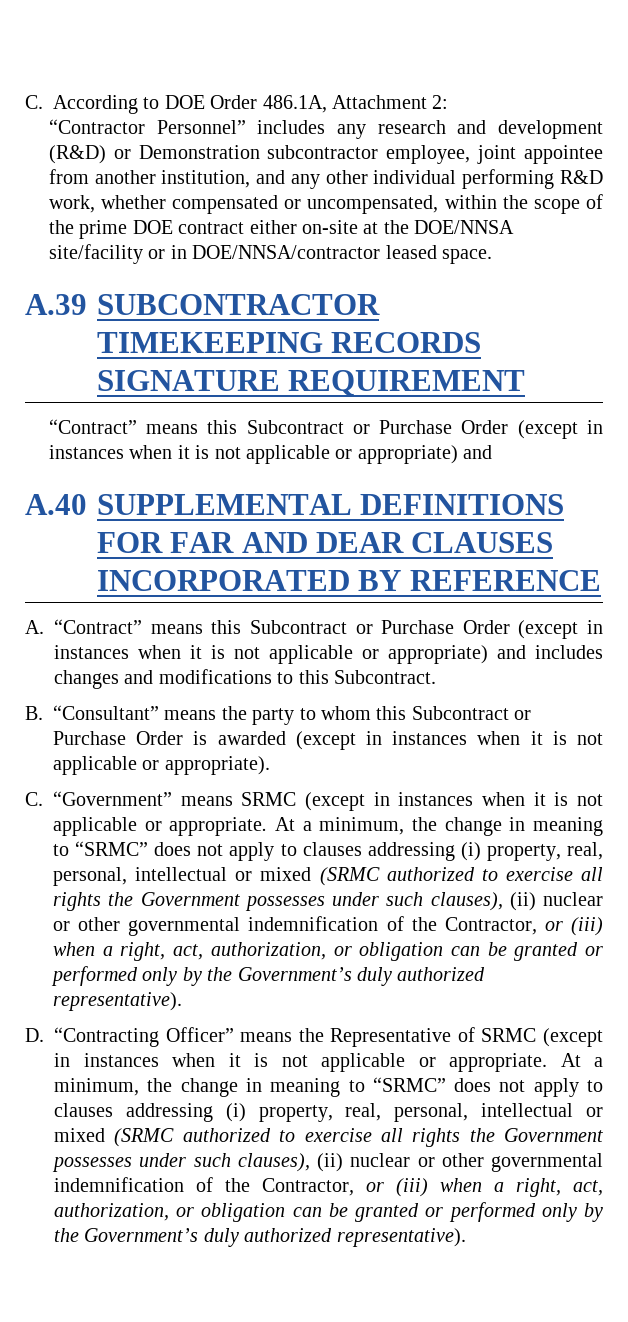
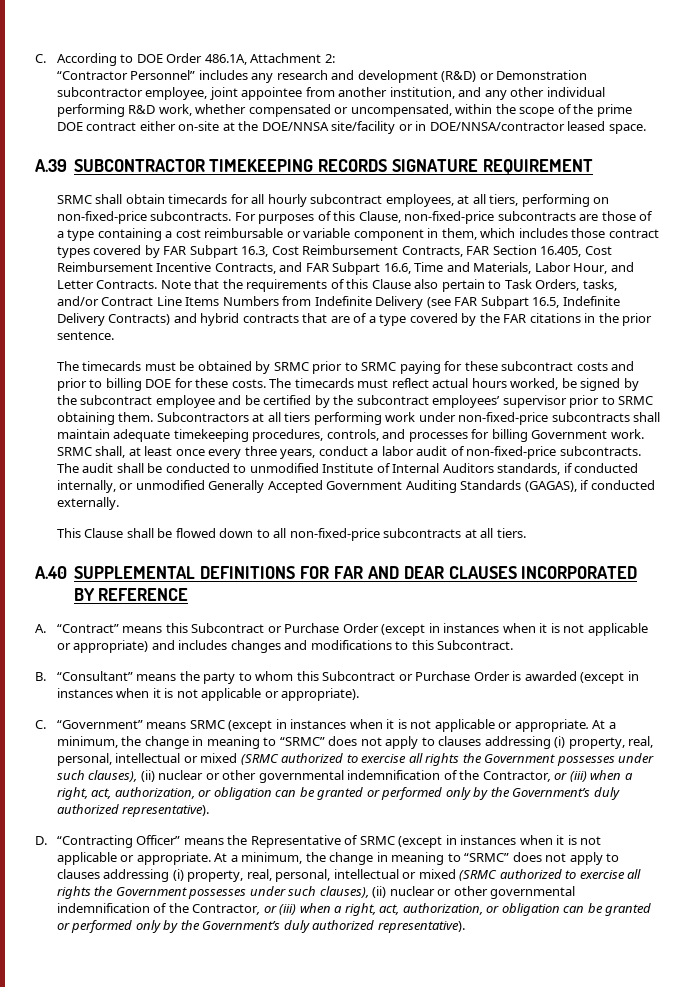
[48,419,603,439] [48,445,493,464] “Contract” means this Subcontract or Purchase Order (except in instances when it is not applicable or appropriate) and -> [56,194,610,207] [56,211,654,224] [56,228,659,241] [56,245,612,258] [56,262,634,275] [56,279,617,292] [56,296,620,309] [56,313,653,326] [56,331,114,340] [56,361,635,374] [56,378,639,391] [56,395,654,408] [56,412,661,425] [56,429,644,442] [56,446,641,459] [56,463,639,475] [56,480,655,493] [56,497,119,510] [56,528,526,541] SRMC shall obtain timecards for all hourly subcontract employees, at all tiers, performing on non-fixed-price subcontracts. For purposes of this Clause, non-fixed-price subcontracts are those of a type containing a cost reimbursable or variable component in them, which includes those contract types covered by FAR Subpart 16.3, Cost Reimbursement Contracts, FAR Section 16.405, Cost Reimbursement Incentive Contracts, and FAR Subpart 16.6, Time and Materials, Labor Hour, and Letter Contracts. Note that the requirements of this Clause also pertain to Task Orders, tasks, and/or Contract Line Items Numbers from Indefinite Delivery (see FAR Subpart 16.5, Indefinite Delivery Contracts) and hybrid contracts that are of a type covered by the FAR citations in the prior sentence. // The timecards must be obtained by SRMC prior to SRMC paying for these subcontract costs and prior to billing DOE for these costs. The timecards must reflect actual hours worked, be signed by the subcontract employee and be certified by the subcontract employees’ supervisor prior to SRMC obtaining them. Subcontractors at all tiers performing work under non-fixed-price subcontracts shall maintain adequate timekeeping procedures, controls, and processes for billing Government work. SRMC shall, at least once every three years, conduct a labor audit of non-fixed-price subcontracts. The audit shall be conducted to unmodified Institute of Internal Auditors standards, if conducted internally, or unmodified Generally Accepted Government Auditing Standards (GAGAS), if conducted externally. // This Clause shall be flowed down to all non-fixed-price subcontracts at all tiers.

